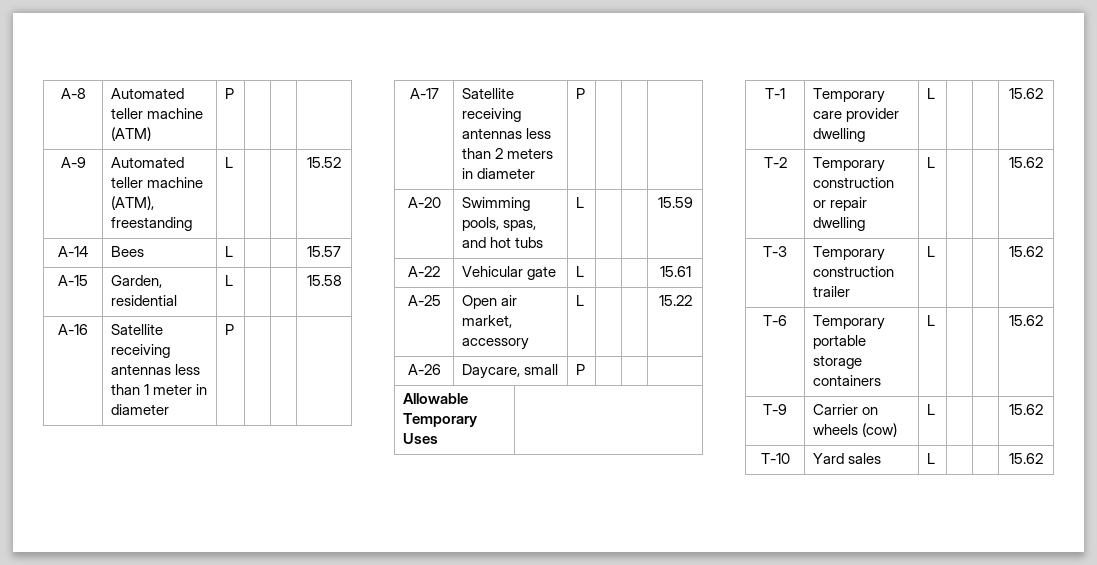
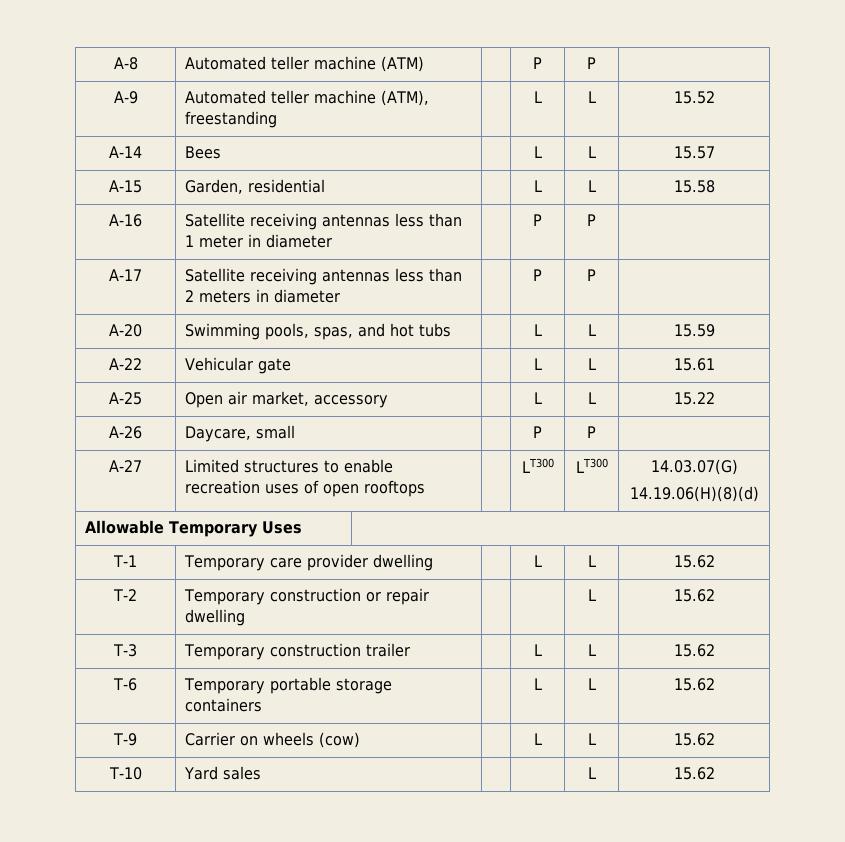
[225,88,235,99] P | | -> [533,57,542,69] [587,57,596,69] | P | P
[225,157,234,168] L | | -> [533,91,542,103] [587,91,596,103] | L | L
[225,246,234,257] L | | -> [533,146,542,158] [587,146,596,158] | L | L
[225,275,234,286] L | | -> [533,180,542,192] [587,180,596,192] | L | L
[225,324,235,335] P | | -> [533,214,542,226] [587,214,596,226] | P | P
[576,88,586,99] P | | -> [533,269,542,281] [587,269,596,281] | P | P
[576,197,585,208] L | | -> [533,324,542,336] [587,324,596,336] | L | L
[576,266,585,277] L | | -> [533,358,542,370] [587,358,596,370] | L | L
[576,295,585,306] L | | -> [533,392,542,404] [587,392,596,404] | L | L
[576,364,586,375] P | | | -> [533,426,542,438] [587,426,596,438] [109,460,142,472] [185,459,394,473] [185,480,426,497] [521,458,554,473] [575,458,608,473] [650,459,738,475] [629,486,759,502] | P | P | // A-27 | Limited structures to enable recreation uses of open rooftops | | LT300 | LT300 | 14.03.07(G) // 14.19.06(H)(8)(d)
[927,88,936,99] L | | -> [533,555,542,567] [587,555,596,567] | L | L
[927,157,936,168] L | | -> [587,589,596,601] | | L
[927,246,936,257] L | | -> [533,644,542,656] [587,644,596,656] | L | L
[927,315,936,326] L | | -> [533,678,542,690] [587,678,596,690] | L | L
[927,404,936,415] L | | -> [533,733,542,745] [587,733,596,745] | L | L
[927,453,936,464] L | | | -> [587,767,596,779] | | L |

